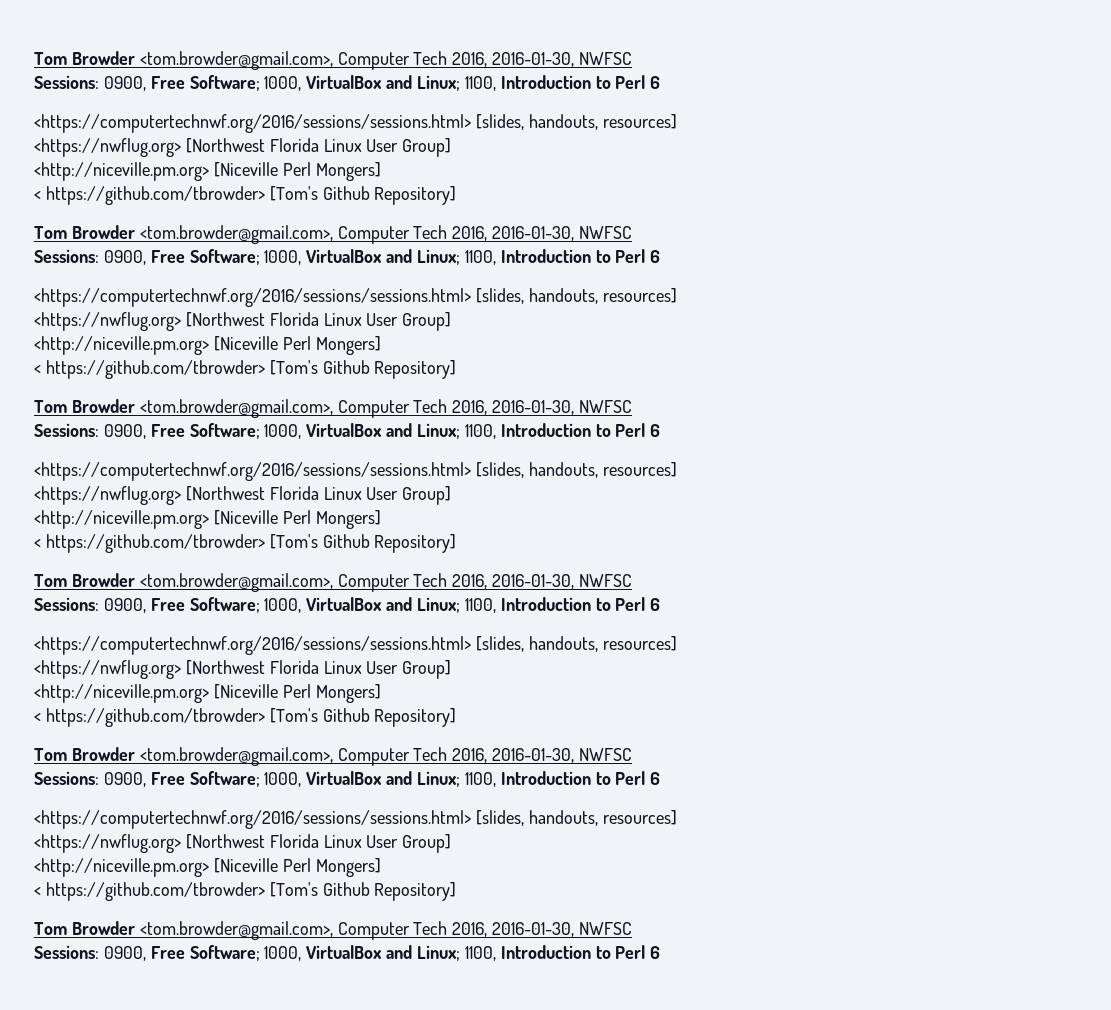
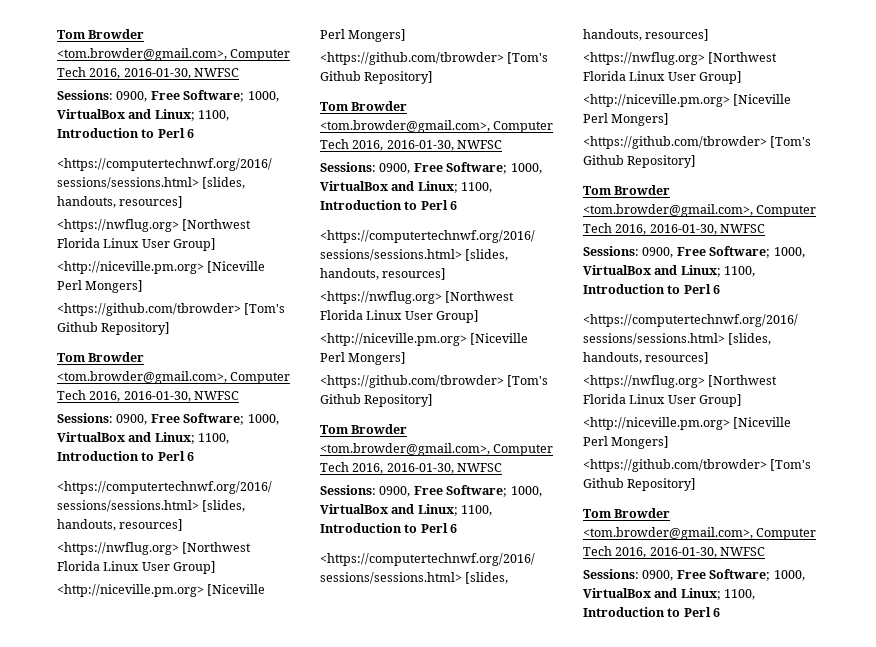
[34,186,265,205] < https://github.com/tbrowder> -> [57,303,241,316] <https://github.com/tbrowder>
[34,360,265,379] < https://github.com/tbrowder> -> [320,52,504,65] <https://github.com/tbrowder>
[34,534,265,553] < https://github.com/tbrowder> -> [320,375,504,388] <https://github.com/tbrowder>
[34,708,265,727] < https://github.com/tbrowder> -> [583,136,767,149] <https://github.com/tbrowder>
[34,882,265,901] < https://github.com/tbrowder> -> [583,459,767,472] <https://github.com/tbrowder>

